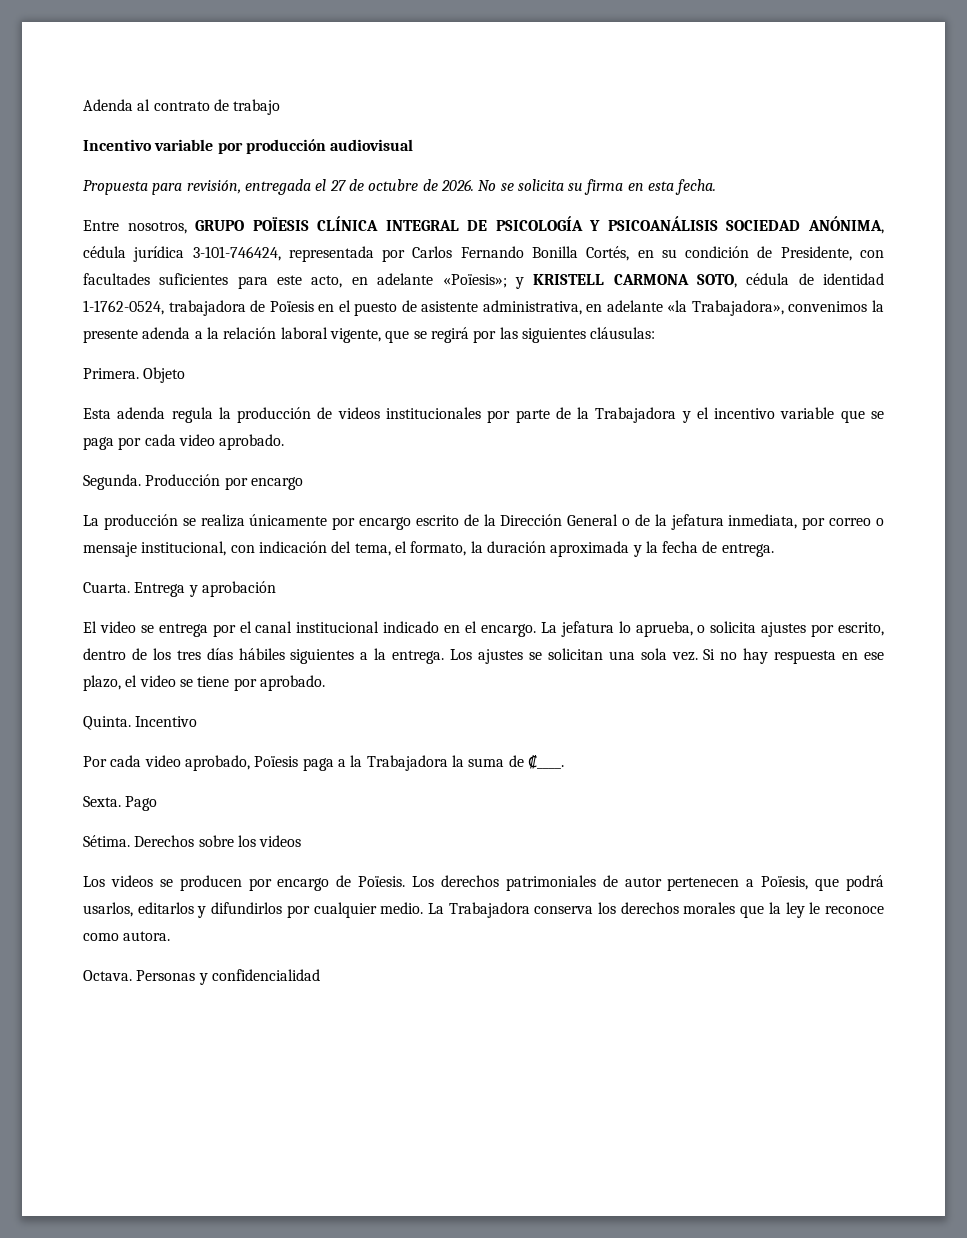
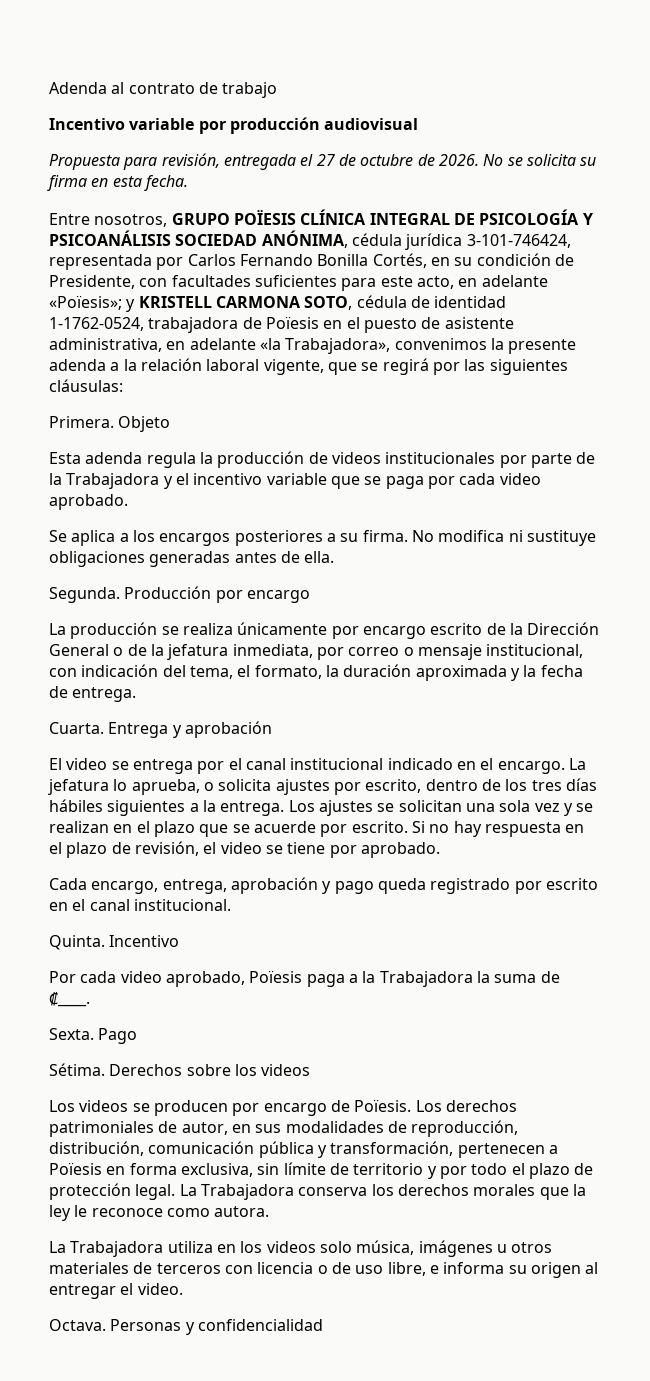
(285, 442) none -> [49,530,596,546] [49,551,335,567] // Se aplica a los encargos posteriores a su firma. No modifica ni sustituye obligaciones generadas antes de ella.
[671,652,698,661] vez. -> [534,803,594,816] [49,821,408,837] vez y se realizan en el plazo que se acuerde por escrito.
[863,652,884,660] [83,675,121,691] ese plazo, -> [49,841,199,858] el plazo de revisión,
(325, 683) none -> [49,877,598,894] [49,899,231,911] // Cada encargo, entrega, aprobación y pago queda registrado por escrito en el canal institucional.
[624,875,884,891] [83,902,424,918] autor pertenecen a Poïesis, que podrá usarlos, editarlos y difundirlos por cualquier medio. -> [181,1120,519,1137] [49,1141,558,1158] [49,1162,594,1179] [49,1183,176,1200] autor, en sus modalidades de reproducción, distribución, comunicación pública y transformación, pertenecen a Poïesis en forma exclusiva, sin límite de territorio y por todo el plazo de protección legal.
(171, 936) none -> [49,1240,553,1257] [49,1262,599,1278] [49,1283,183,1299] // La Trabajadora utiliza en los videos solo música, imágenes u otros materiales de terceros con licencia o de uso libre, e informa su origen al entregar el video.

